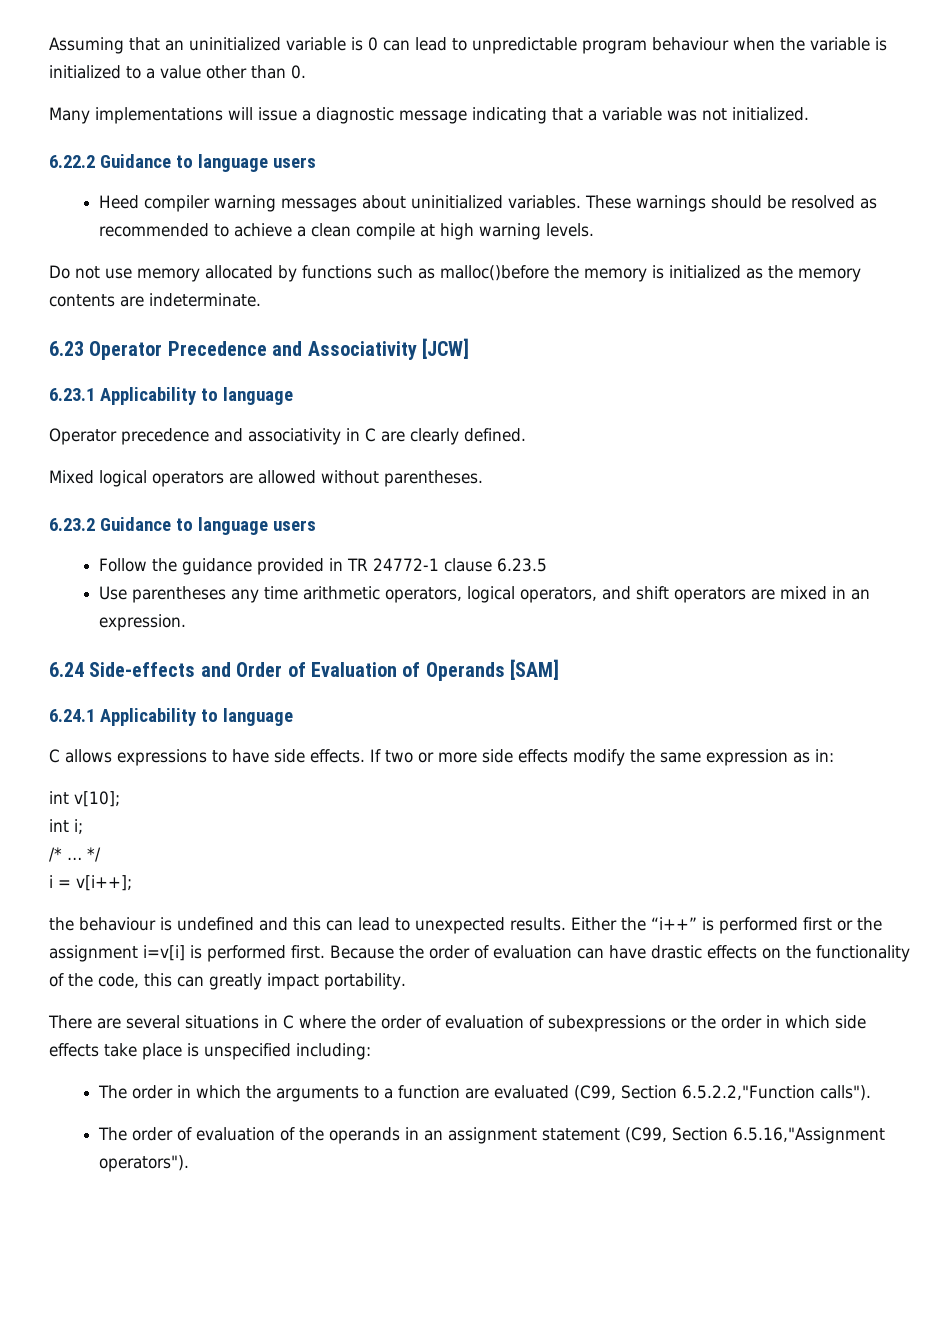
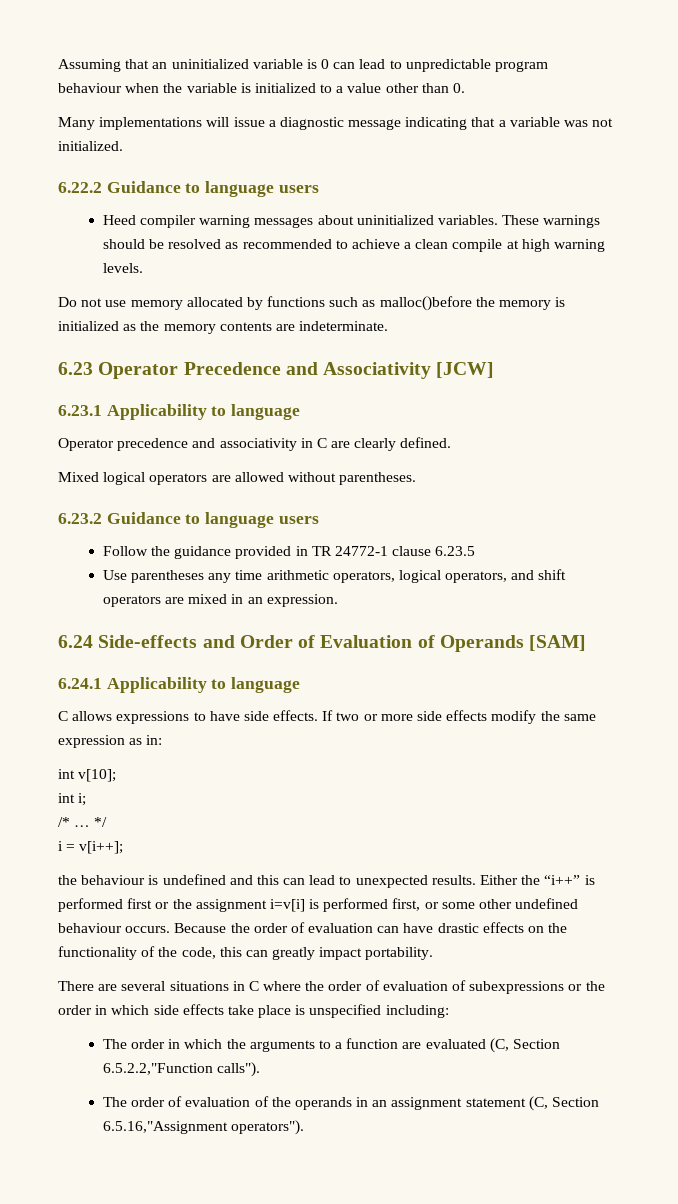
[291,945,325,959] first. -> [392,898,579,911] [58,923,171,933] first, or some other undefined behaviour occurs.
[573,1085,616,1101] (C99, -> [489,1038,509,1053] (C,
[624,1127,667,1143] (C99, -> [528,1096,548,1111] (C,

